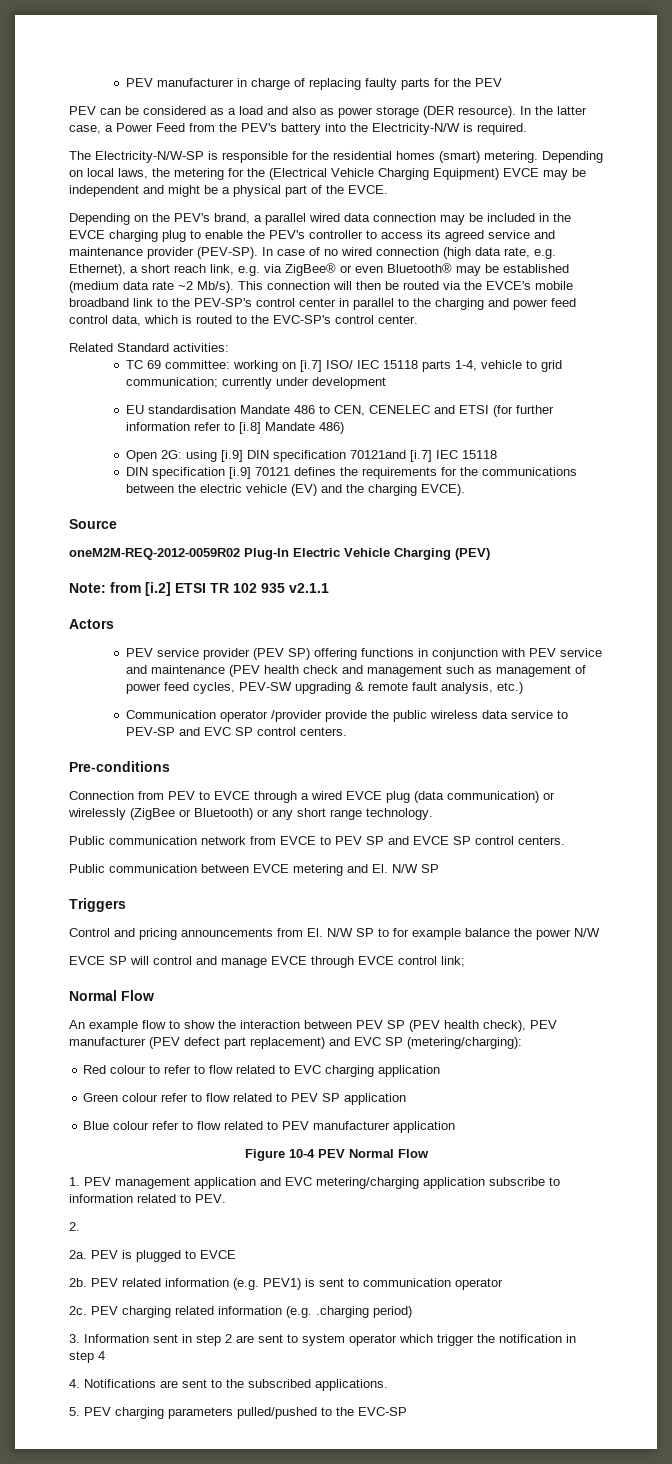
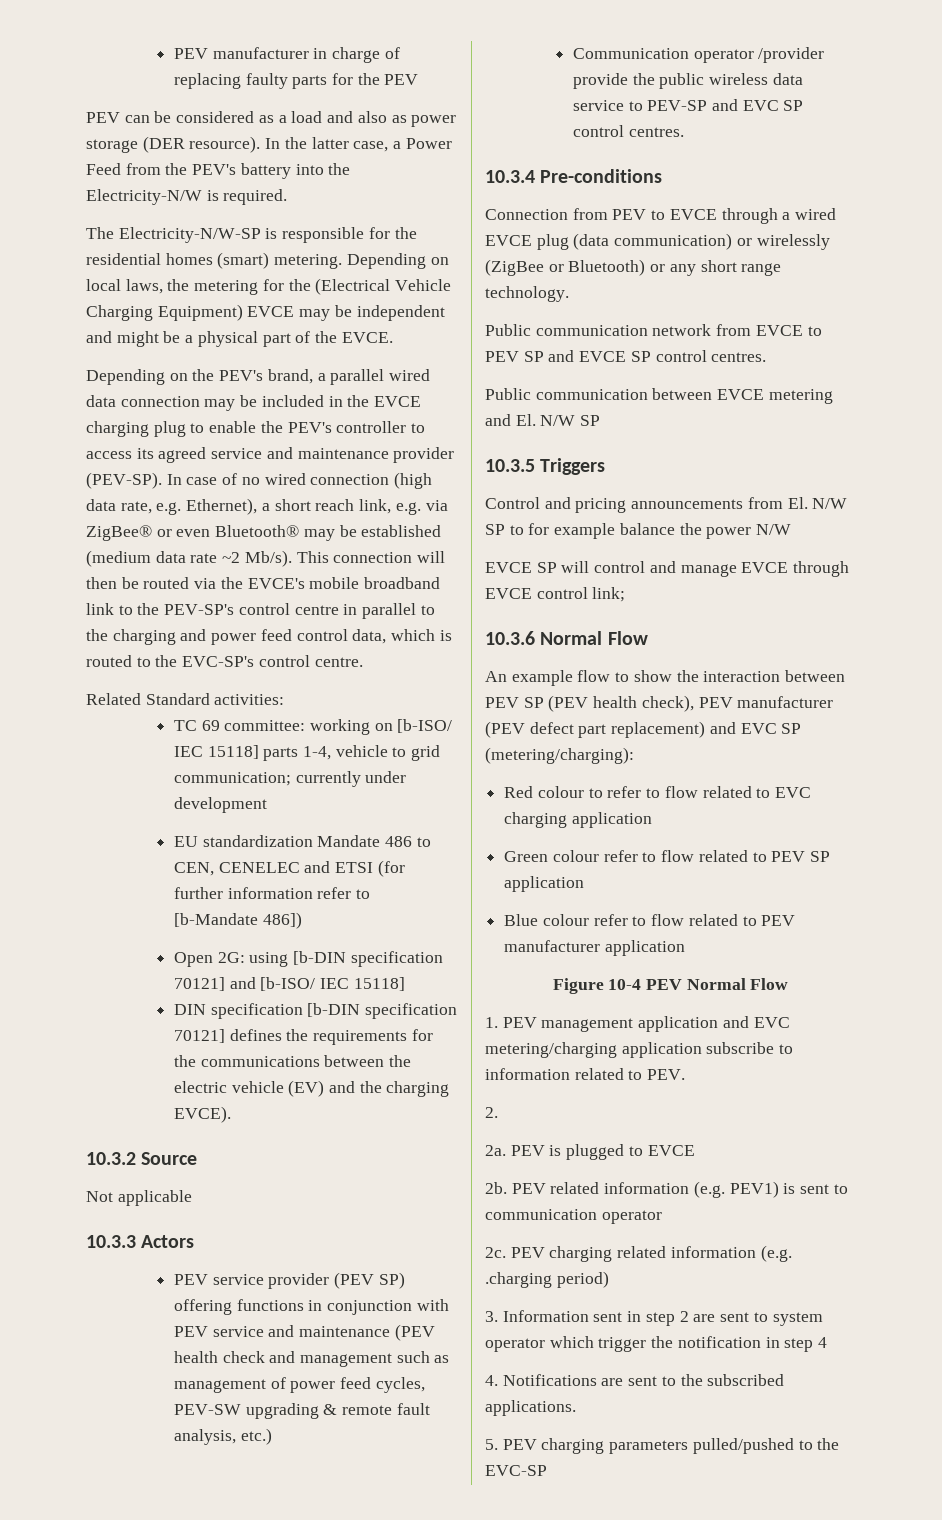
[299,298,336,307] center -> [294,605,339,615] centre
[378,315,418,324] center. -> [314,657,363,667] centre.
[299,360,418,372] [i.7] ISO/ IEC 15118 -> [397,719,453,733] [173,745,259,759] [b-ISO/ IEC 15118]
[147,405,236,414] standardisation -> [202,835,313,847] standardization
[238,422,344,434] [i.8] Mandate 486) -> [173,912,302,929] [b-Mandate 486])
[220,450,497,462] [125,467,290,479] [i.9] DIN specification 70121and [i.7] IEC 15118 // DIN specification [i.9] 70121 -> [292,951,443,967] [173,977,405,991] [173,1003,457,1019] [173,1029,225,1043] [b-DIN specification 70121] and [b-ISO/ IEC 15118] // DIN specification [b-DIN specification 70121]
(465, 490) none -> [86,1152,136,1165] 10.3.2
[69,548,490,560] [69,582,329,596] oneM2M-REQ-2012-0059R02 Plug-In Electric Vehicle Charging (PEV) // Note: from [i.2] ETSI TR 102 935 v2.1.1 // -> [86,1190,192,1206] [86,1235,136,1248] Not applicable // 10.3.3
[299,727,347,736] centers. // -> [628,127,684,137] [485,170,535,183] centres. // 10.3.4
[518,836,565,845] centers. -> [711,352,767,362] centres.
(439, 868) none -> [485,459,535,472] 10.3.5
(465, 961) none -> [485,631,535,645] 10.3.6

